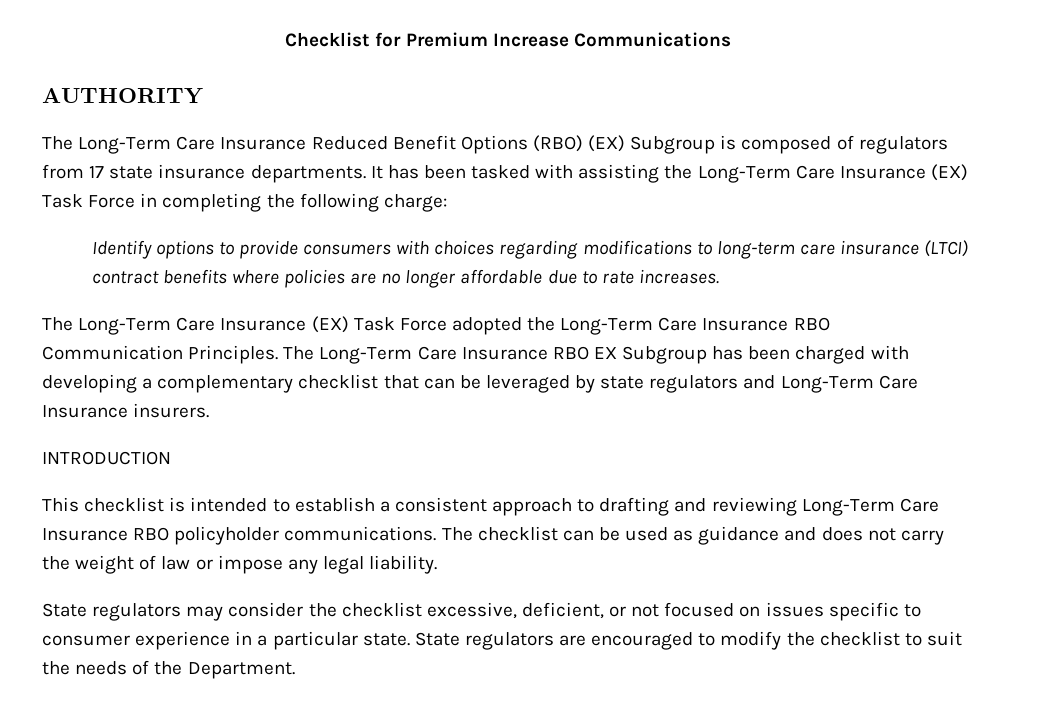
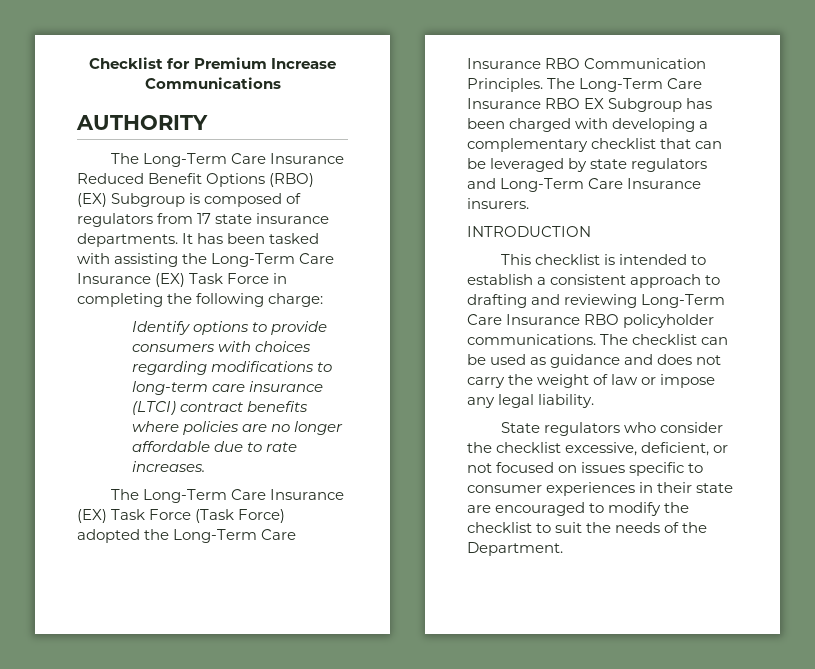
(447, 324) none -> [195,509,286,523] (Task Force)
[186,606,224,621] may -> [624,422,657,433] who
[135,631,554,650] experience in a particular state. State regulators -> [546,482,734,496] experiences in their state

